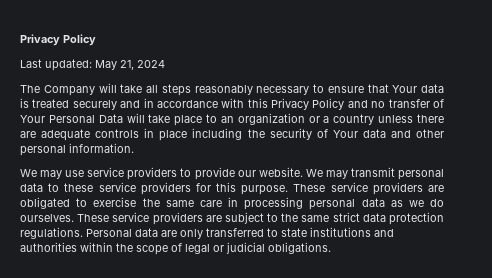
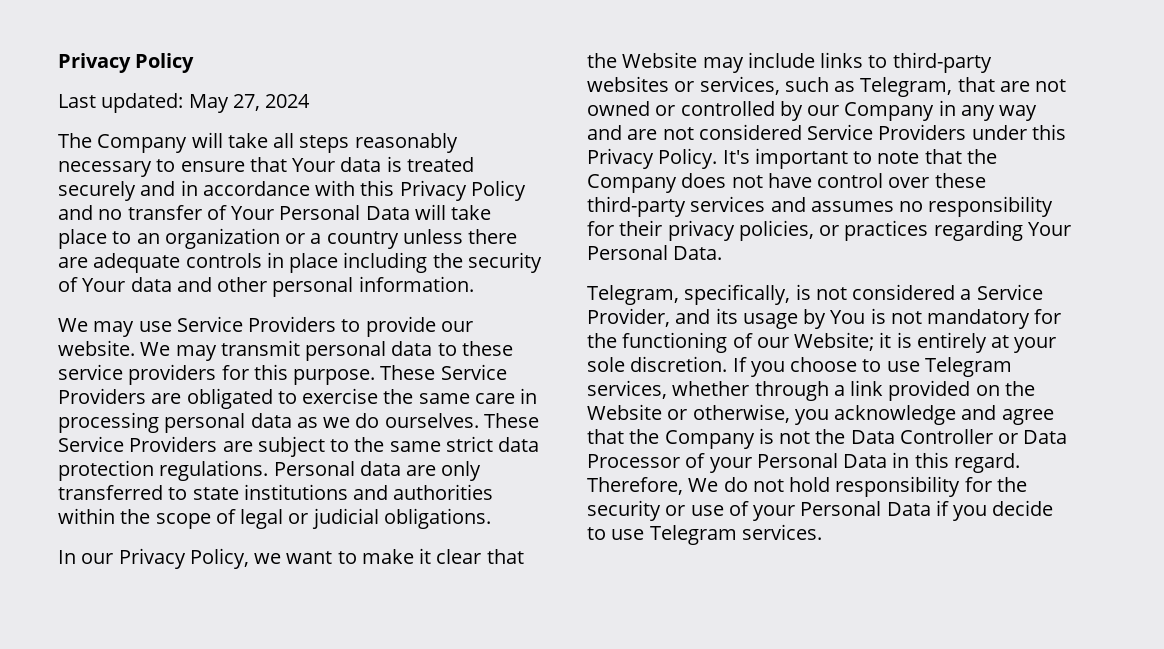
[120,60,134,70] 21, -> [232,94,260,111] 27,
[87,167,178,180] service providers -> [176,316,337,332] Service Providers
[330,182,423,195] service providers -> [440,364,507,380] [58,388,146,404] Service Providers
[112,212,203,225] service providers -> [58,436,218,452] Service Providers
(331, 248) none -> [58,548,524,569] [587,52,992,73] [587,76,1067,97] [587,100,1038,121] [587,124,1066,140] [587,148,997,169] [587,173,986,193] [587,196,1054,217] [587,220,1071,241] [587,245,723,260] [587,284,1043,305] [587,308,1062,329] [587,332,1057,353] [587,356,1012,377] [587,380,1035,401] [587,404,1054,425] [587,428,1068,449] [587,452,1020,473] [587,476,1027,497] [587,500,1054,521] [587,524,822,545] // In our Privacy Policy, we want to make it clear that the Website may include links to third-party websites or services, such as Telegram, that are not owned or controlled by our Company in any way and are not considered Service Providers under this Privacy Policy. It's important to note that the Company does not have control over these third-party services and assumes no responsibility for their privacy policies, or practices regarding Your Personal Data. // Telegram, specifically, is not considered a Service Provider, and its usage by You is not mandatory for the functioning of our Website; it is entirely at your sole discretion. If you choose to use Telegram services, whether through a link provided on the Website or otherwise, you acknowledge and agree that the Company is not the Data Controller or Data Processor of your Personal Data in this regard. Therefore, We do not hold responsibility for the security or use of your Personal Data if you decide to use Telegram services.

